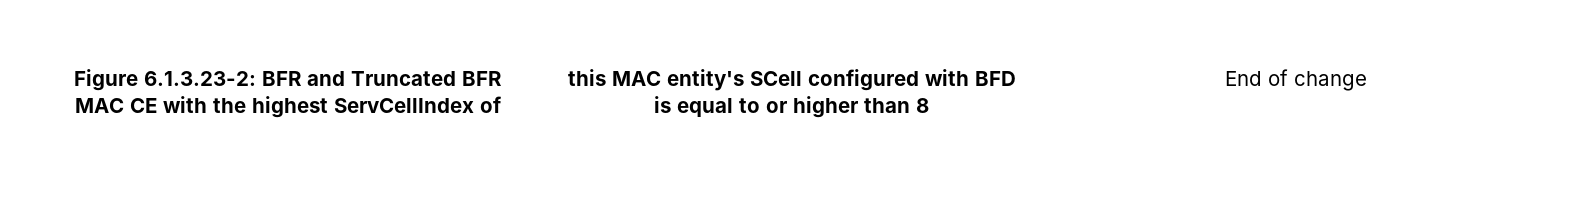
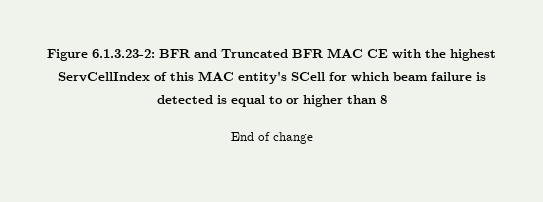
[807,69,1016,91] configured with BFD -> [328,72,486,82] [156,95,213,104] for which beam failure is detected

